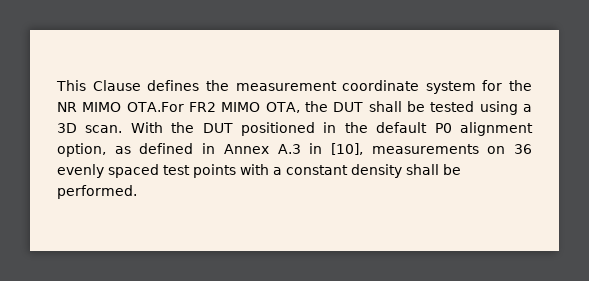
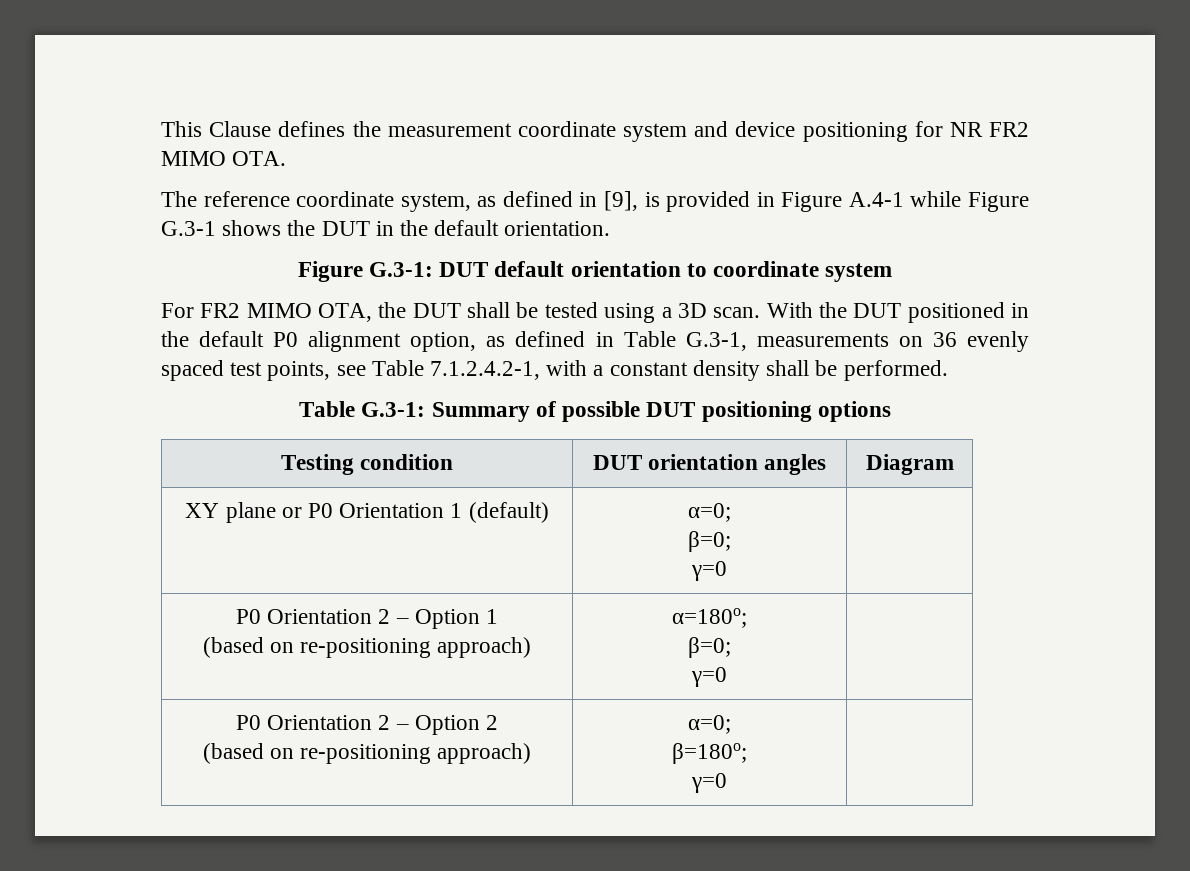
[482,80,532,91] [57,102,184,112] for the NR MIMO OTA.For -> [694,121,1029,142] [161,151,287,166] [161,191,1029,212] [161,220,611,236] [297,261,893,282] [161,303,194,318] and device positioning for NR FR2 MIMO OTA. // The reference coordinate system, as defined in [9], is provided in Figure A.4-1 while Figure G.3-1 shows the DUT in the default orientation. // Figure G.3-1: DUT default orientation to coordinate system // For
[223,143,363,155] Annex A.3 in [10], -> [623,331,747,351] Table G.3-1,
[193,164,236,178] points -> [267,360,541,381] points, see Table 7.1.2.4.2-1,
(137, 192) none -> [299,401,891,422] [280,454,454,475] [592,454,827,475] [865,454,954,475] [185,502,549,523] [688,503,731,522] [688,531,731,552] [691,561,727,581] [235,609,499,629] [202,637,532,658] [672,608,747,628] [688,637,731,658] [691,667,727,687] [235,715,499,735] [202,743,532,764] [688,715,731,734] [672,743,747,764] [691,773,727,793] // Table G.3-1: Summary of possible DUT positioning options // Testing condition | DUT orientation angles | Diagram // XY plane or P0 Orientation 1 (default) | α=0; // β=0; // γ=0 | // P0 Orientation 2 – Option 1 // (based on re-positioning approach) | α=180o; // β=0; // γ=0 | // P0 Orientation 2 – Option 2 // (based on re-positioning approach) | α=0; // β=180o; // γ=0 |

